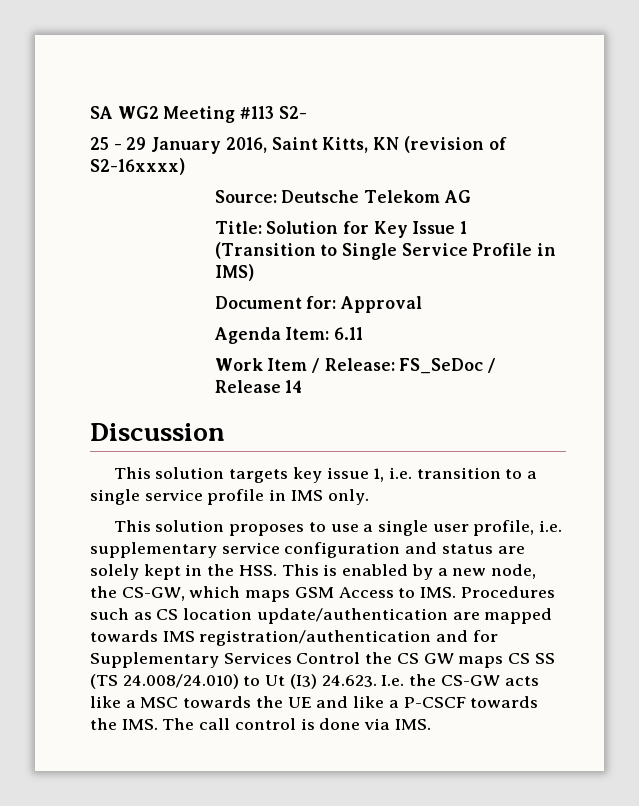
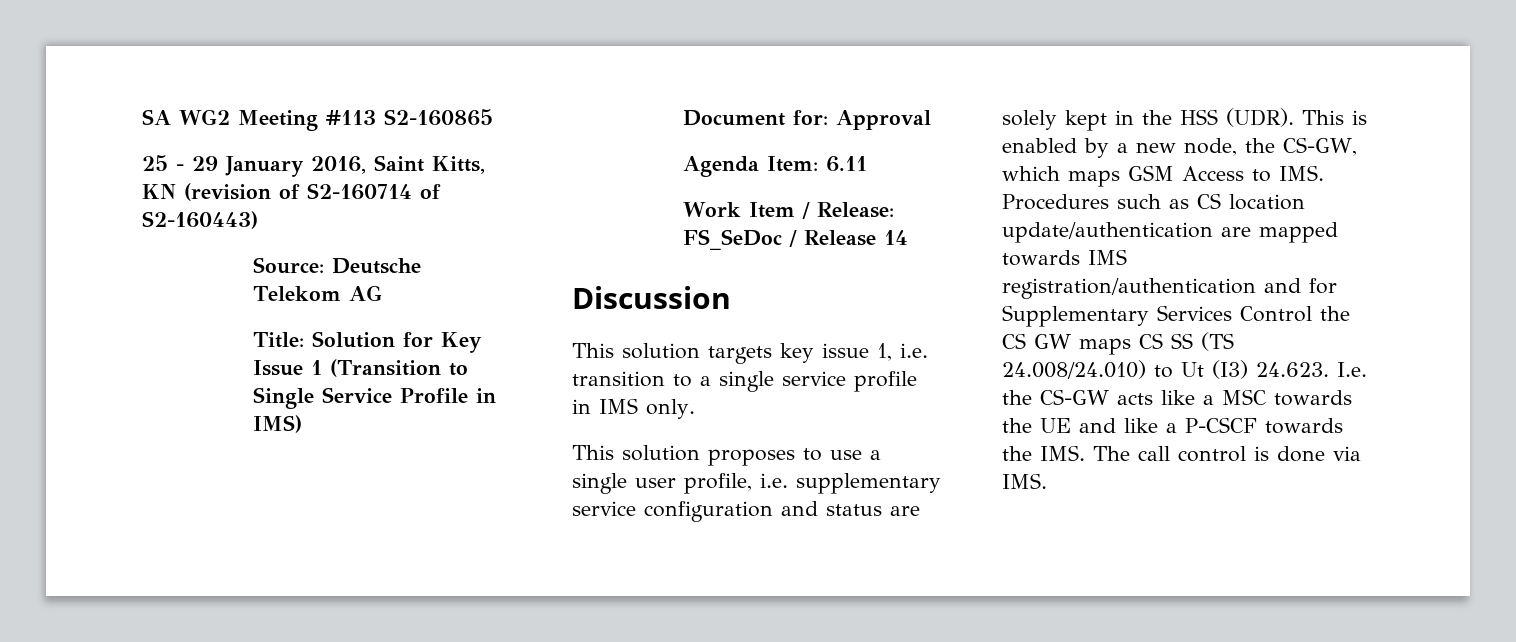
[278,106,307,119] S2- -> [384,109,493,126] S2-160865
[90,158,185,175] S2-16xxxx) -> [307,183,441,200] [142,211,258,229] S2-160714 of S2-160443)
[238,565,277,576] HSS. -> [1180,108,1294,127] HSS (UDR).

